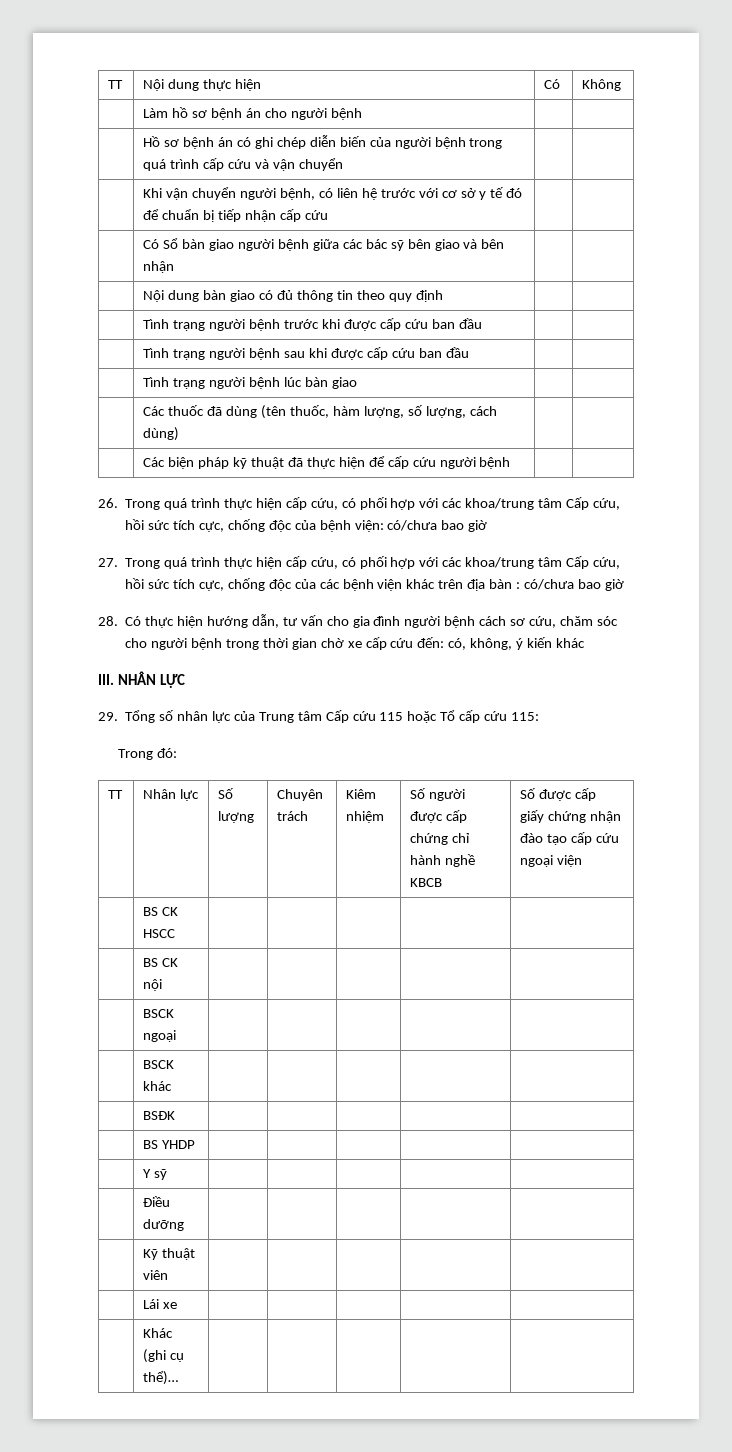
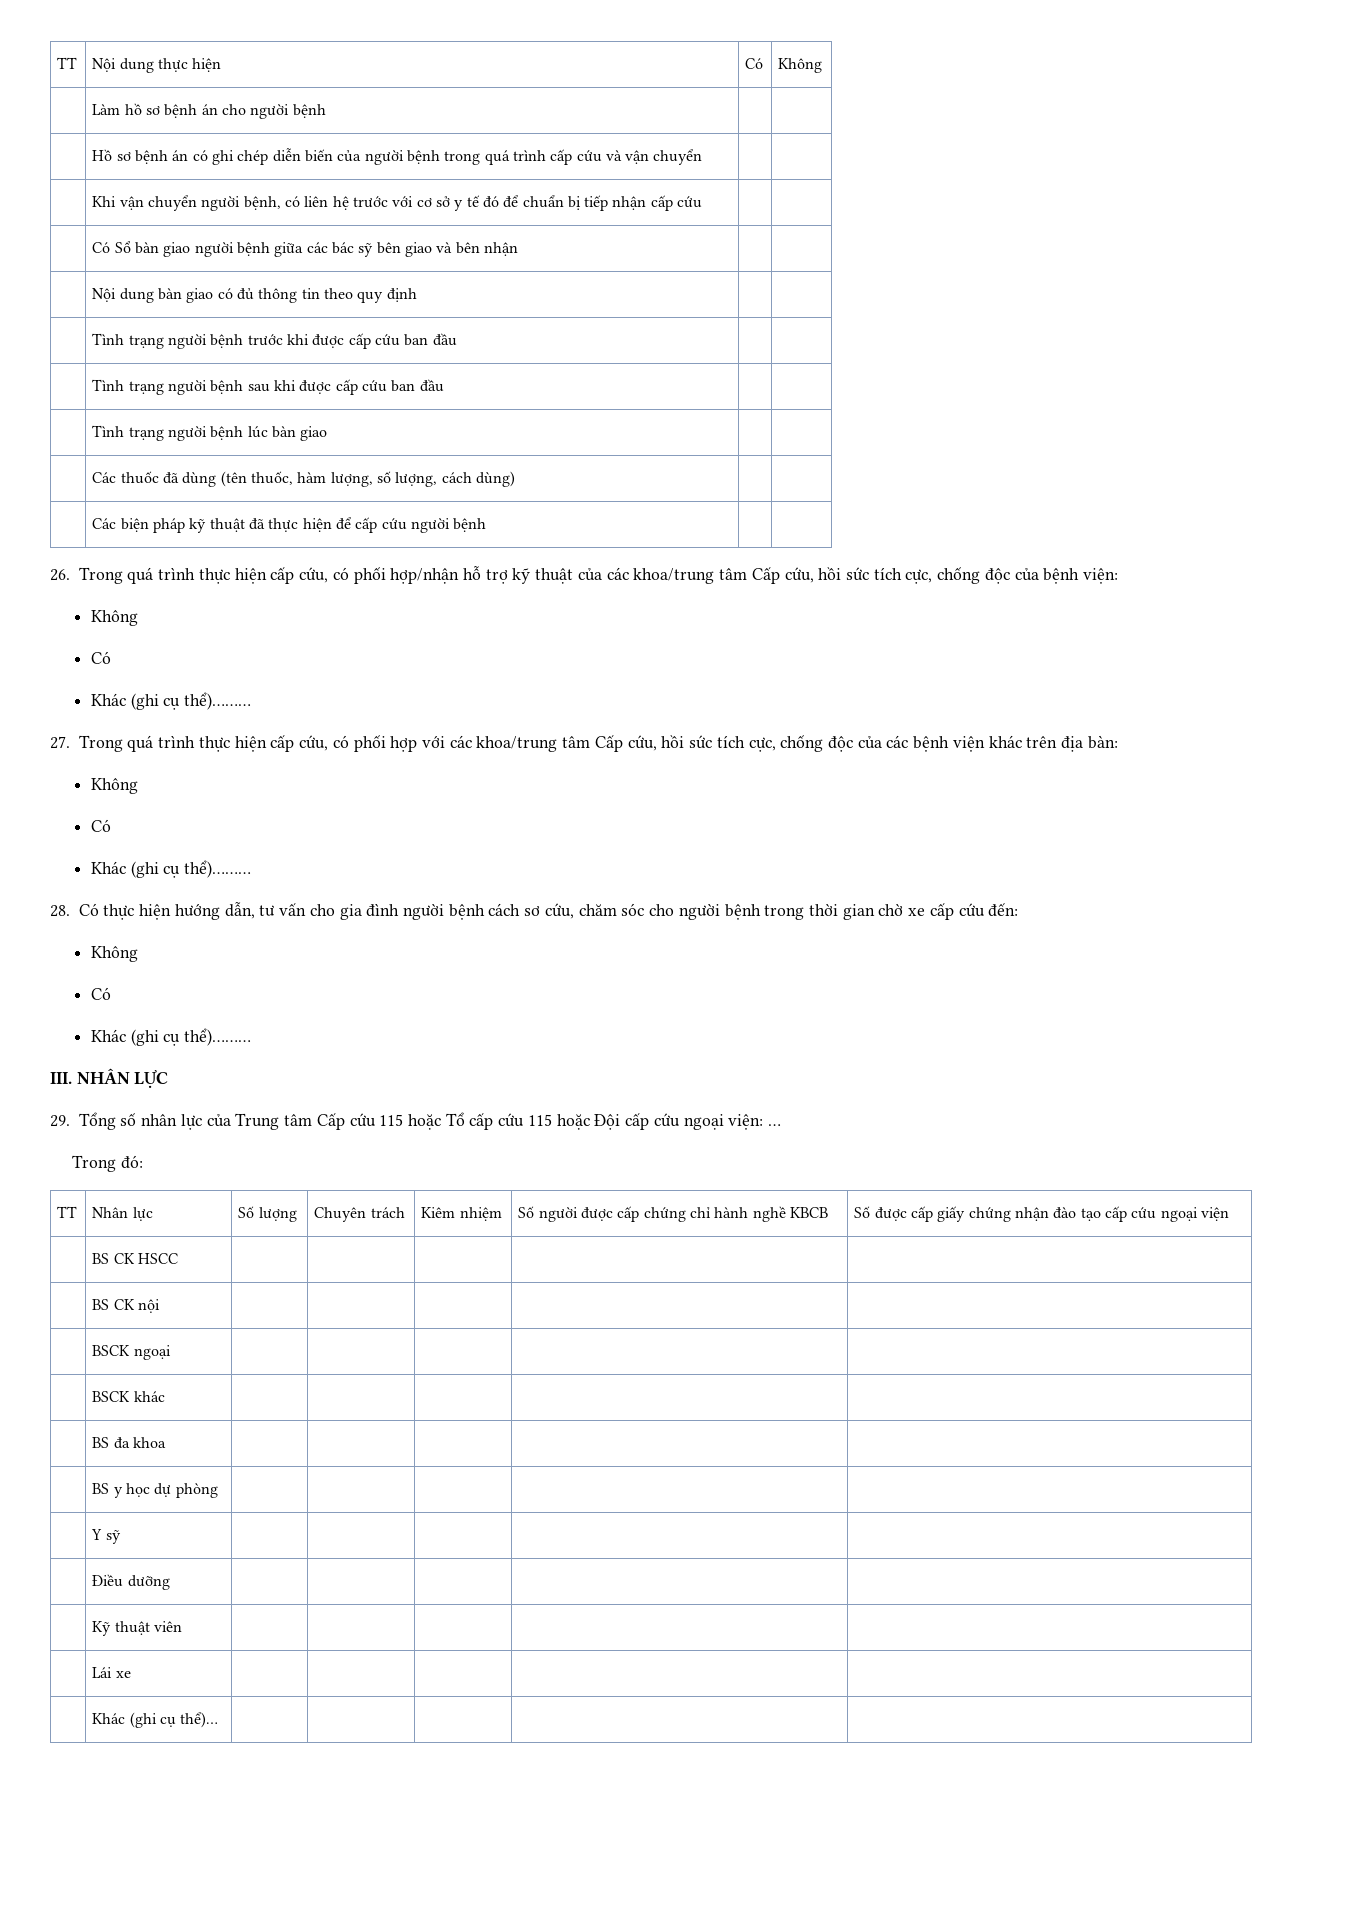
[390,498,439,510] hợp với -> [390,566,602,584] hợp/nhận hỗ trợ kỹ thuật của
[387,520,488,532] có/chưa bao giờ -> [91,610,139,626] [91,651,112,664] [91,692,252,710] // Không // Có // Khác (ghi cụ thể)………
[489,579,624,591] bàn : có/chưa bao giờ -> [1087,735,1118,749] [91,778,139,794] [91,819,112,832] [91,860,252,878] bàn: // Không // Có // Khác (ghi cụ thể)………
[448,637,585,650] có, không, ý kiến khác -> [91,946,139,962] [91,987,112,1000] [91,1028,252,1046] // Không // Có // Khác (ghi cụ thể)………
[511,712,540,721] 115: -> [527,1113,781,1130] 115 hoặc Đội cấp cứu ngoại viện: …
[143,1111,176,1120] [143,1140,196,1149] BSĐK | | | | | // | BS YHDP -> [92,1437,167,1449] [92,1483,218,1498] BS đa khoa | | | | | // | BS y học dự phòng

